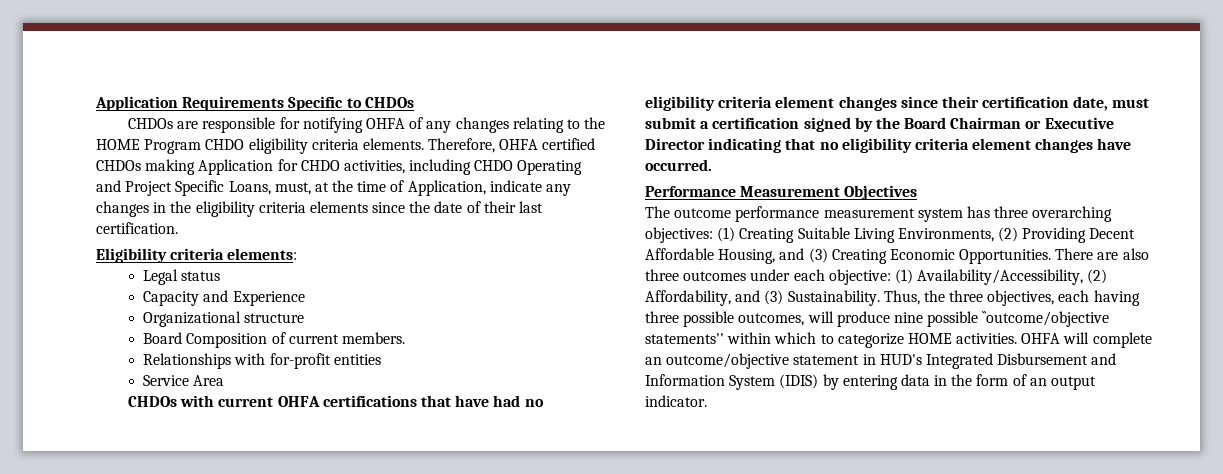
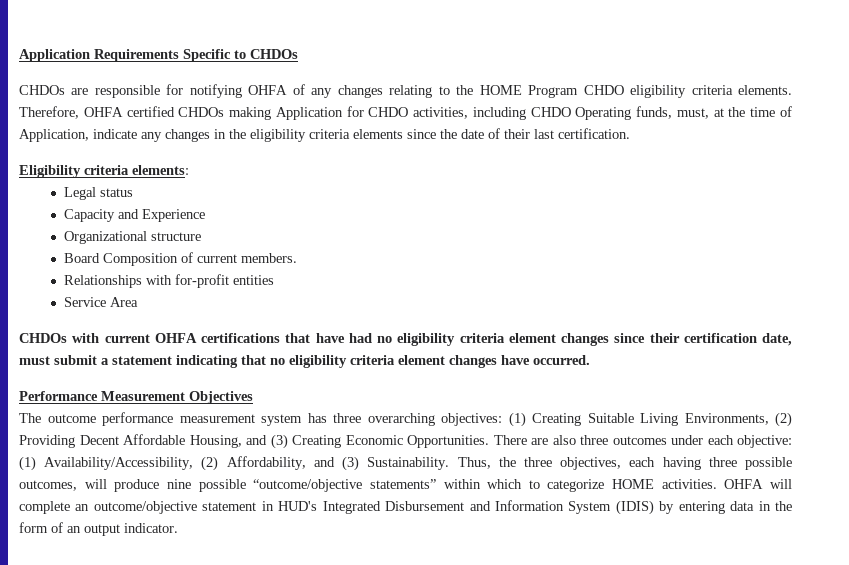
[96,180,271,196] and Project Specific Loans, -> [636,106,673,119] funds,
[712,117,1114,132] [645,138,705,150] certification signed by the Board Chairman or Executive Director -> [112,356,172,365] statement
[982,311,1110,327] [645,333,724,344] ``outcome/objective statements'' -> [253,479,436,492] “outcome/objective statements”

